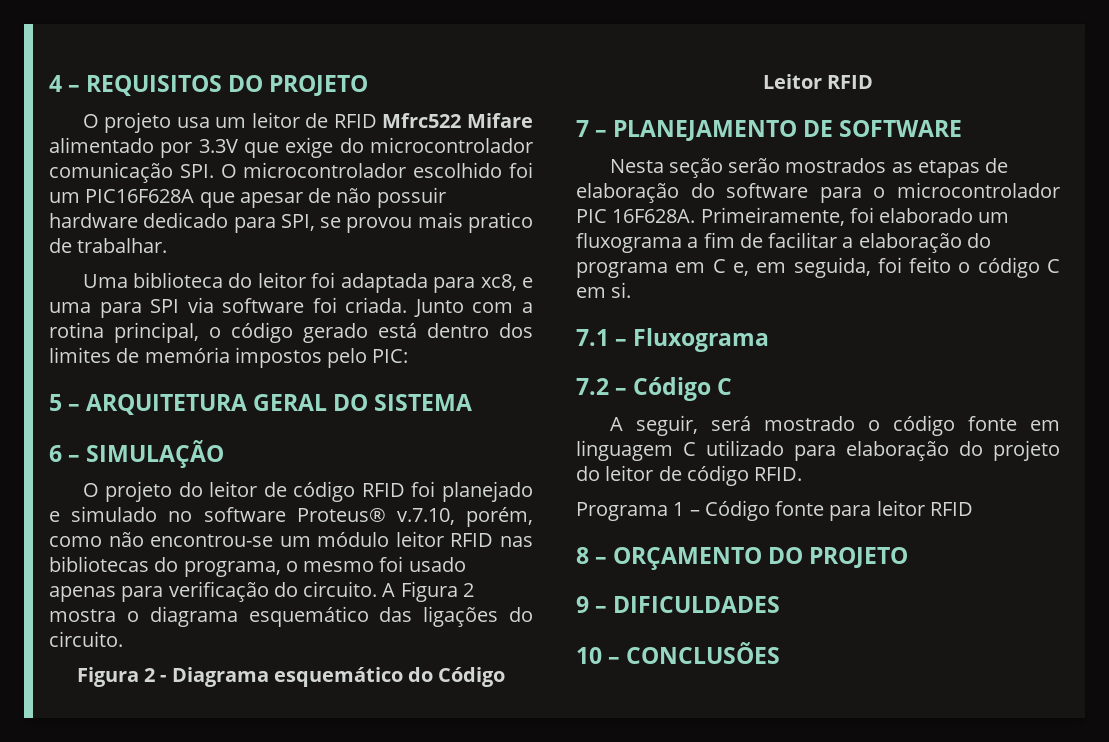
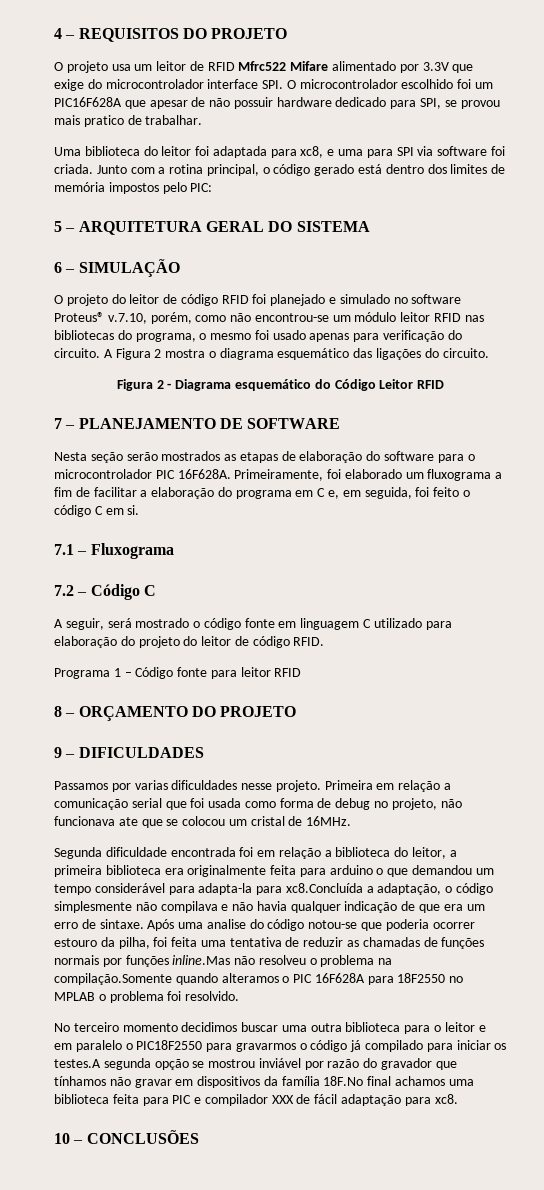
[49,162,173,183] comunicação -> [207,79,259,89] interface
(781, 604) none -> [54,780,452,792] [54,798,462,810] [54,816,352,828] [54,847,457,859] [54,865,494,877] [54,883,494,895] [54,901,485,913] [54,919,475,931] [54,937,485,949] [54,955,393,967] [54,973,464,985] [54,991,240,1003] [54,1022,486,1034] [54,1040,507,1052] [54,1058,457,1070] [54,1076,474,1088] [54,1094,458,1106] // Passamos por varias dificuldades nesse projeto. Primeira em relação a comunicação serial que foi usada como forma de debug no projeto, não funcionava ate que se colocou um cristal de 16MHz. // Segunda dificuldade encontrada foi em relação a biblioteca do leitor, a primeira biblioteca era originalmente feita para arduino o que demandou um tempo considerável para adapta-la para xc8.Concluída a adaptação, o código simplesmente não compilava e não havia qualquer indicação de que era um erro de sintaxe. Após uma analise do código notou-se que poderia ocorrer estouro da pilha, foi feita uma tentativa de reduzir as chamadas de funções normais por funções inline.Mas não resolveu o problema na compilação.Somente quando alteramos o PIC 16F628A para 18F2550 no MPLAB o problema foi resolvido. // No terceiro momento decidimos buscar uma outra biblioteca para o leitor e em paralelo o PIC18F2550 para gravarmos o código já compilado para iniciar os testes.A segunda opção se mostrou inviável por razão do gravador que tínhamos não gravar em dispositivos da família 18F.No final achamos uma biblioteca feita para PIC e compilador XXX de fácil adaptação para xc8.

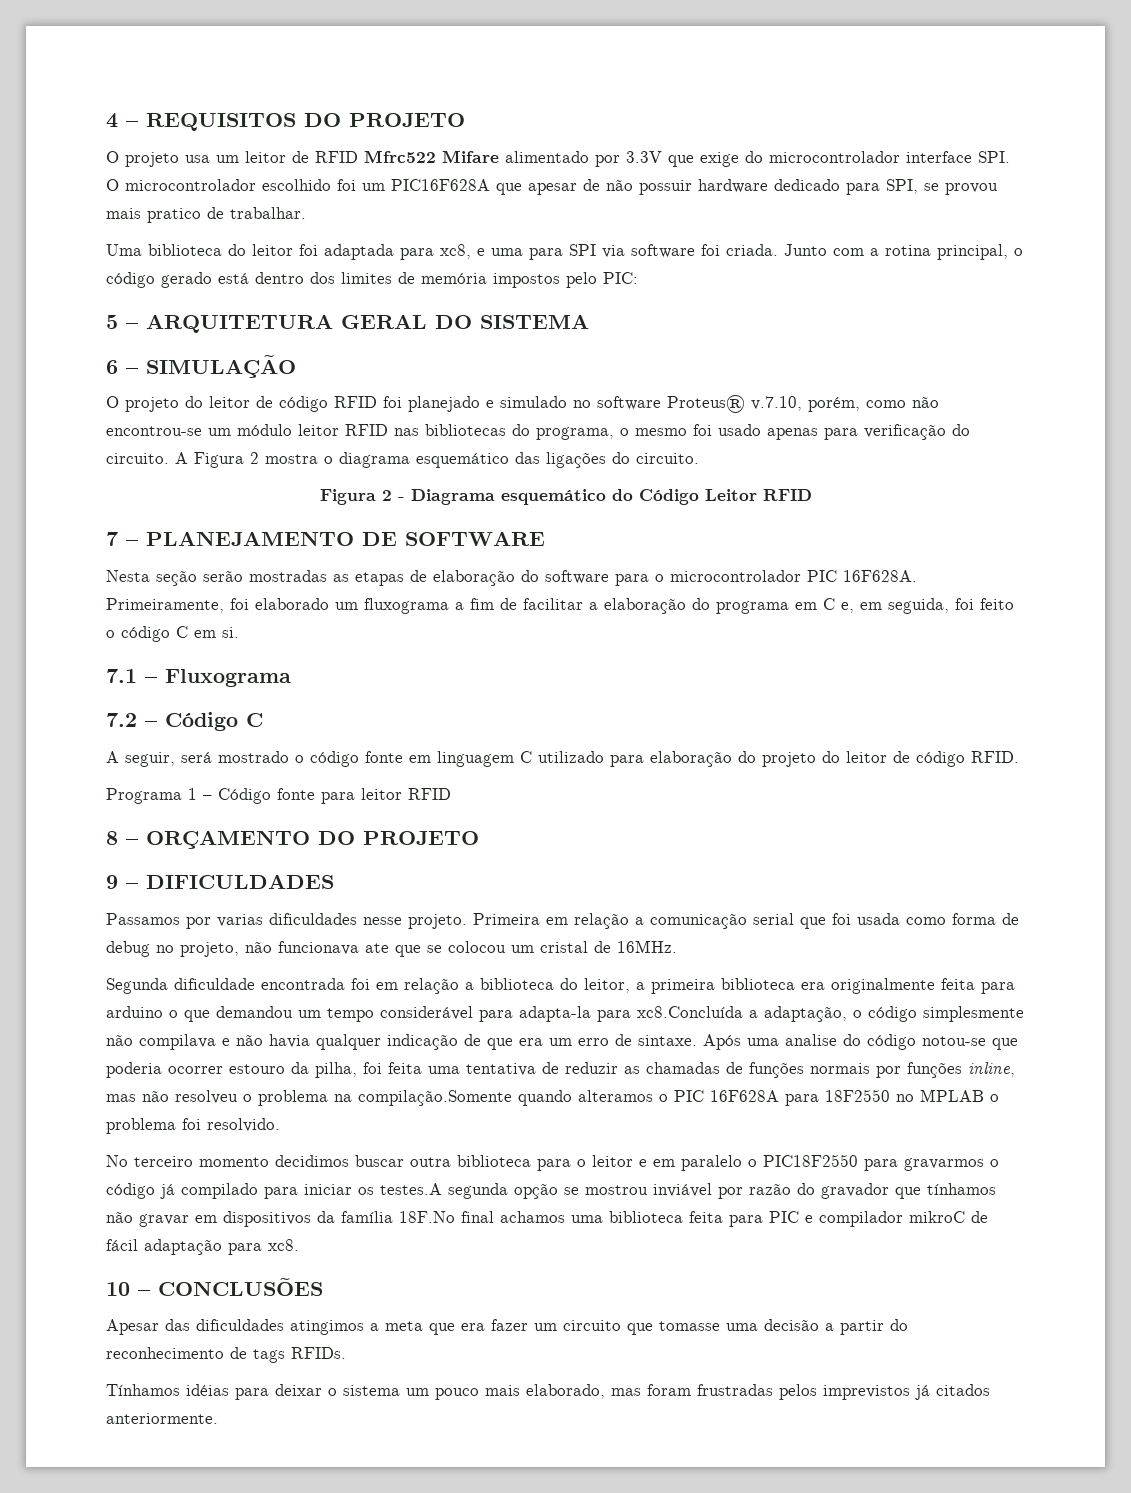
[161,451,221,461] mostrados -> [249,570,327,582] mostradas
[172,955,231,965] inline.Mas -> [968,1062,1015,1077] [106,1094,136,1102] inline, mas
[281,1025,307,1032] uma -> (404, 1161) none
[271,1095,294,1104] XXX -> [909,1211,965,1223] mikroC
(199, 1137) none -> [106,1319,908,1335] [106,1347,346,1363] [106,1384,990,1400] [106,1413,218,1424] // Apesar das dificuldades atingimos a meta que era fazer um circuito que tomasse uma decisão a partir do reconhecimento de tags RFIDs. // Tínhamos idéias para deixar o sistema um pouco mais elaborado, mas foram frustradas pelos imprevistos já citados anteriormente.

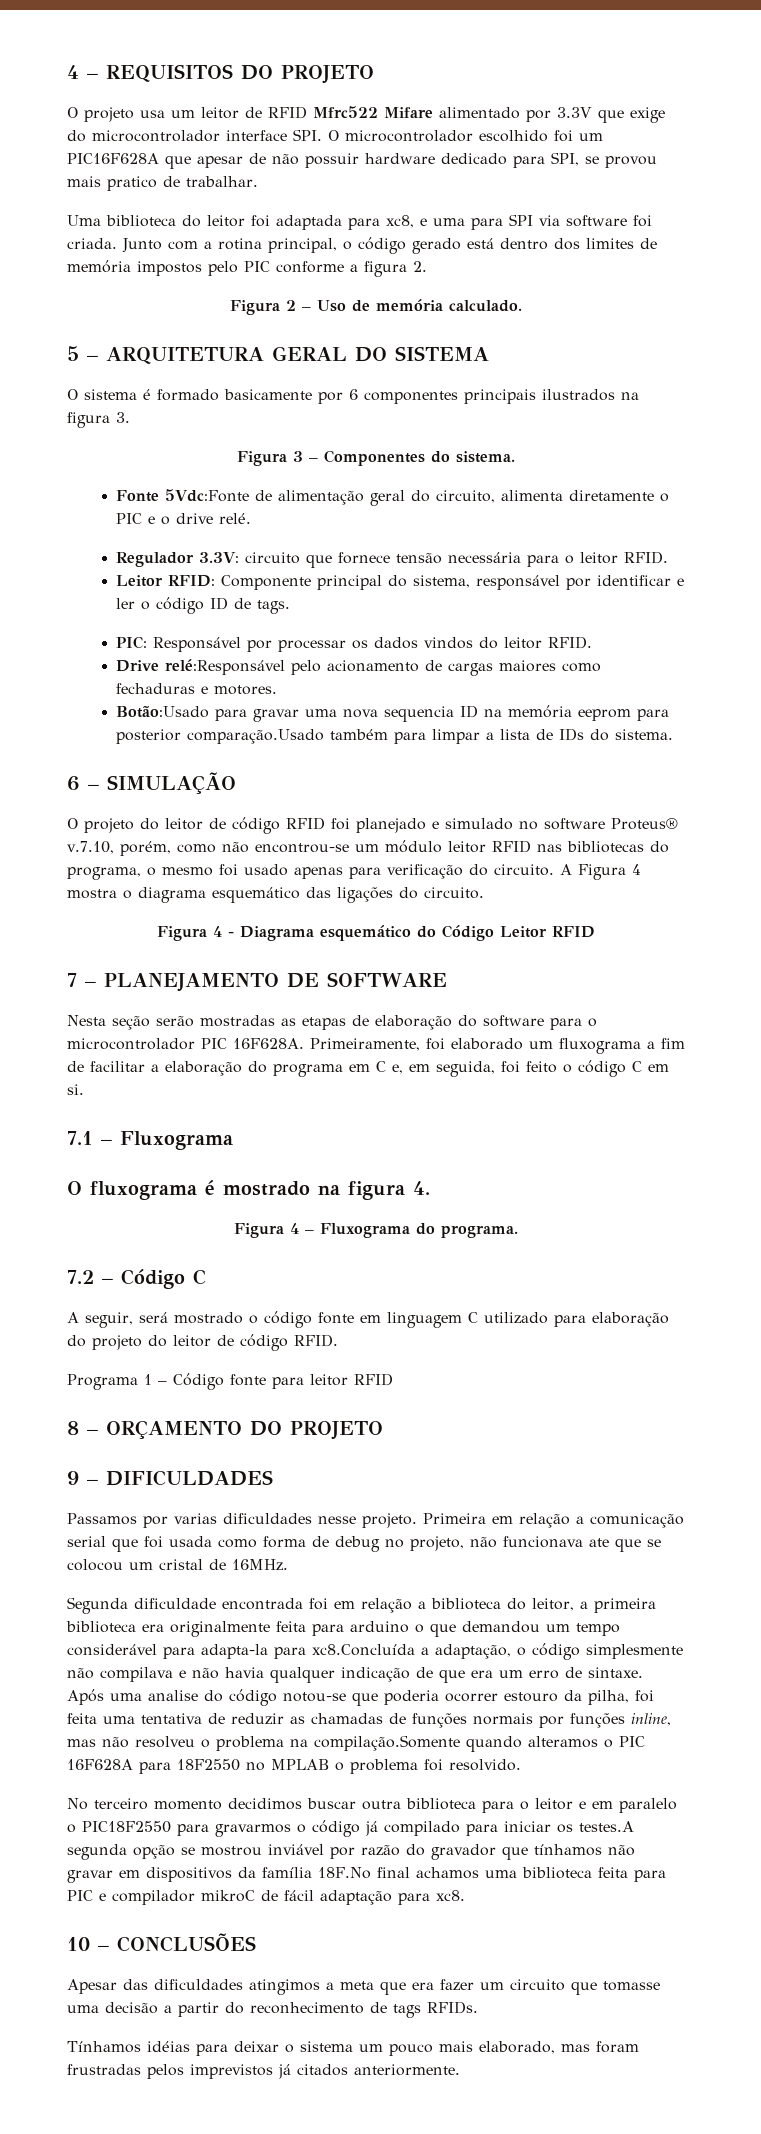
[603,272,638,284] PIC: -> [244,261,427,277] [230,299,522,315] PIC conforme a figura 2. // Figura 2 – Uso de memória calculado.
(589, 321) none -> [67,389,639,404] [67,412,130,428] [237,450,515,466] [116,489,670,506] [116,513,252,525] [116,551,669,568] [116,575,685,590] [116,597,291,614] [116,636,593,652] [116,659,602,676] [116,683,278,695] [116,705,670,722] [116,728,674,744] // O sistema é formado basicamente por 6 componentes principais ilustrados na figura 3. // Figura 3 – Componentes do sistema. // Fonte 5Vdc:Fonte de alimentação geral do circuito, alimenta diretamente o PIC e o drive relé. // Regulador 3.3V: circuito que fornece tensão necessária para o leitor RFID. // Leitor RFID: Componente principal do sistema, responsável por identificar e ler o código ID de tags. // PIC: Responsável por processar os dados vindos do leitor RFID. // Drive relé:Responsável pelo acionamento de cargas maiores como fechaduras e motores. // Botão:Usado para gravar uma nova sequencia ID na memória eeprom para posterior comparação.Usado também para limpar a lista de IDs do sistema.
[250,452,259,464] 2 -> [632,864,641,875] 4
[381,490,392,501] 2 -> [213,926,222,937] 4
(291, 678) none -> [67,1180,430,1200] [234,1223,518,1238] // O fluxograma é mostrado na figura 4. // Figura 4 – Fluxograma do programa.

